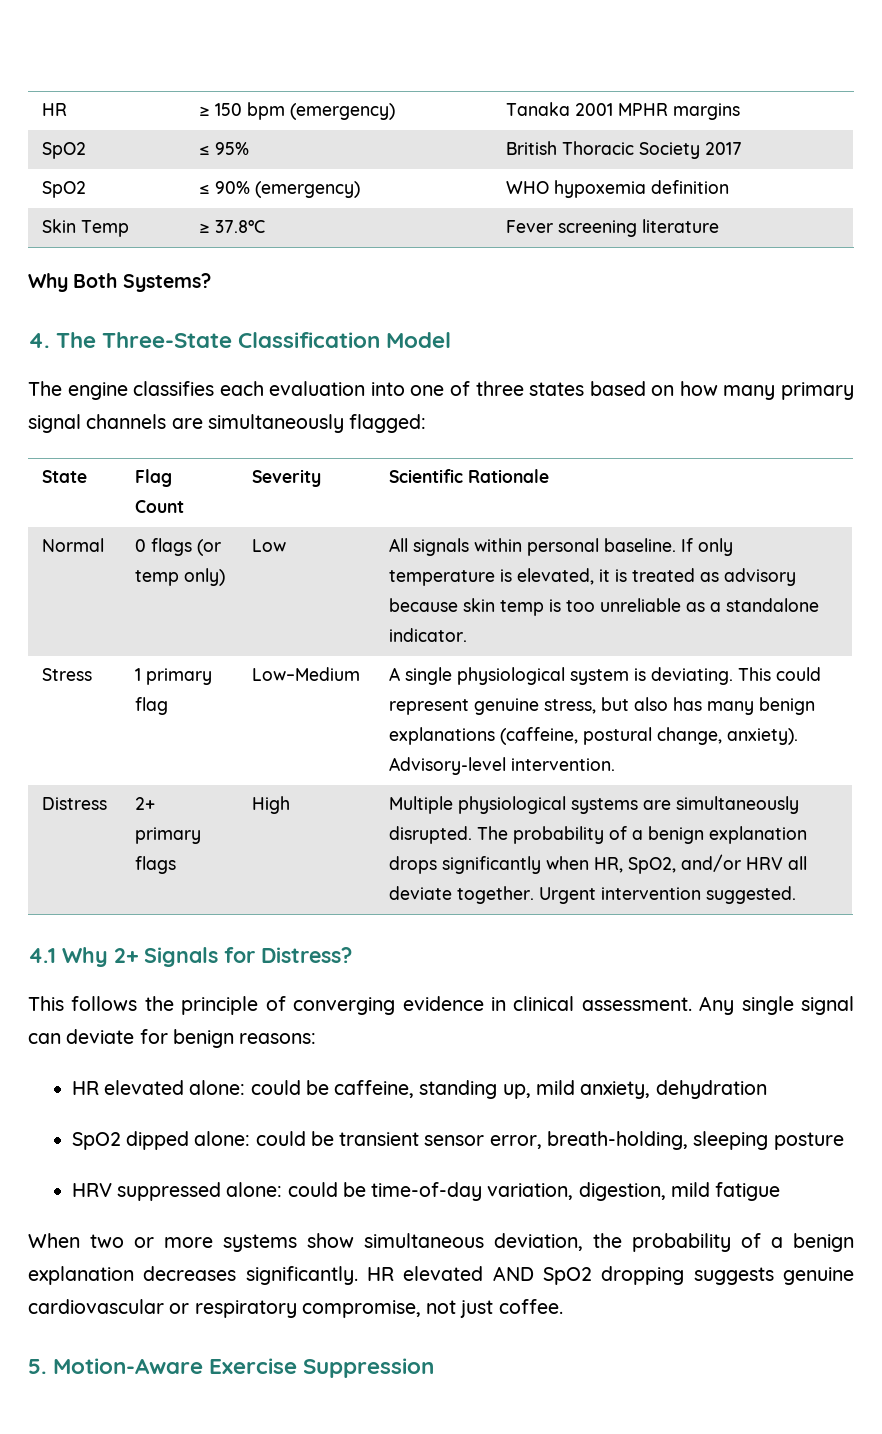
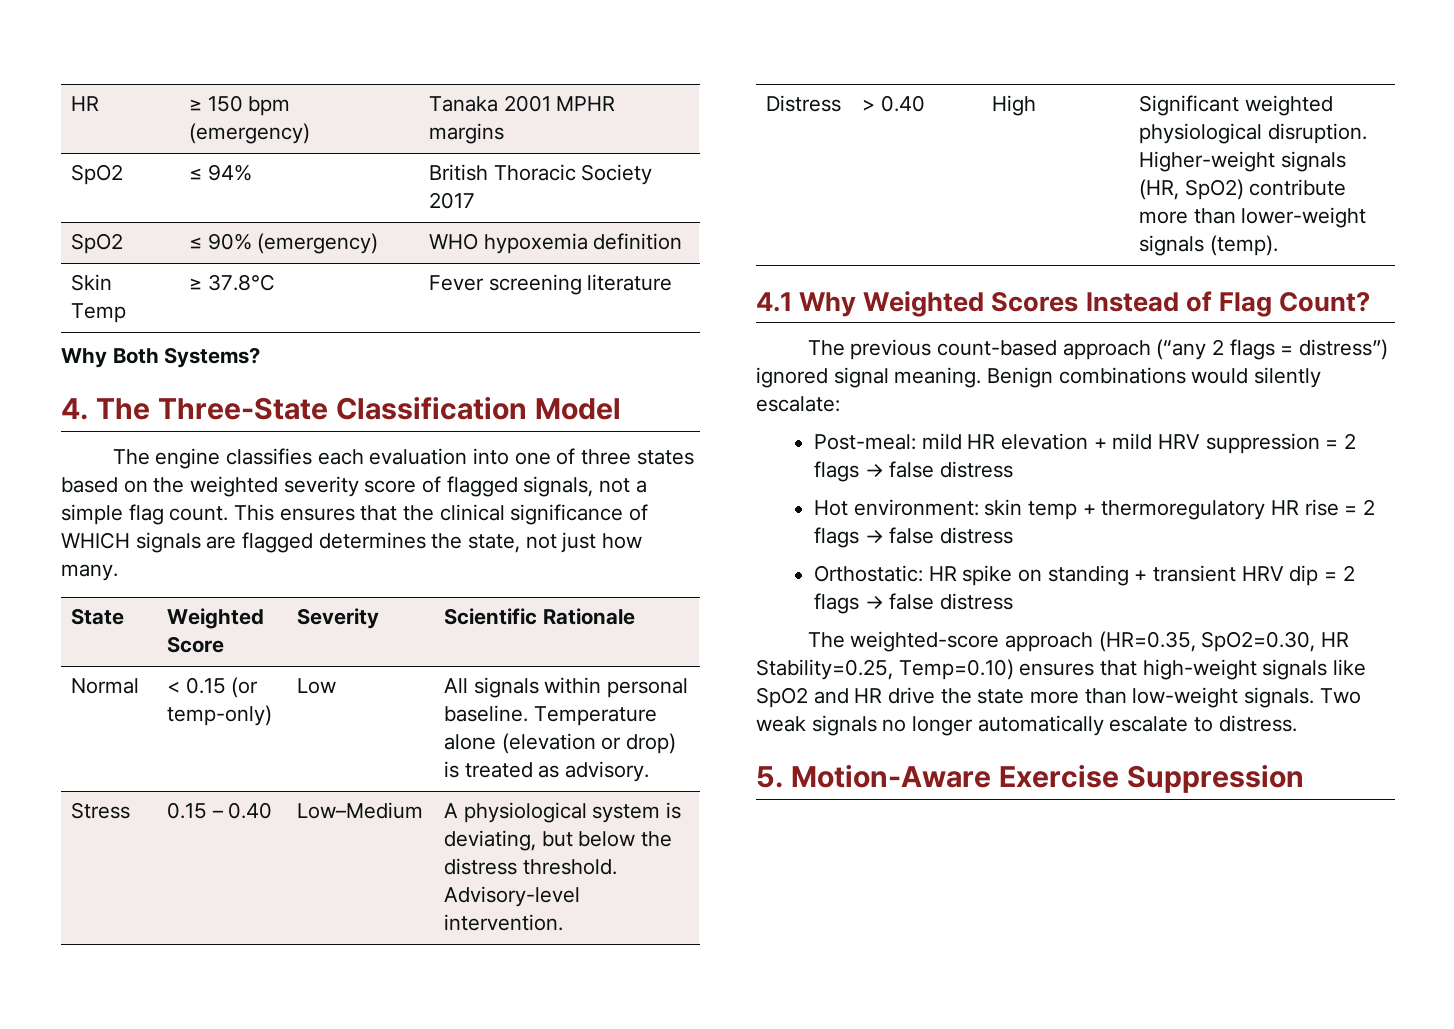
[214,142,249,155] 95% -> [207,164,252,181] 94%
[679,381,854,400] [28,414,427,433] how many primary signal channels are simultaneously flagged: -> [153,476,647,497] [61,504,649,525] [61,532,643,553] [61,564,118,581] the weighted severity score of flagged signals, not a simple flag count. This ensures that the clinical significance of WHICH signals are flagged determines the state, not just how many.
[134,469,172,487] [134,500,184,513] Flag Count -> [167,608,265,629] [167,636,225,653] Weighted Score
[134,538,221,556] [134,568,225,586] 0 flags (or temp only) -> [167,677,259,698] [167,705,273,726] < 0.15 (or temp-only)
[680,538,733,556] [388,568,796,586] [388,598,819,616] [388,628,467,642] [41,668,92,681] [134,668,212,685] [134,697,168,715] If only temperature is elevated, it is treated as advisory because skin temp is too unreliable as a standalone indicator. // Stress | 1 primary flag -> [533,706,657,726] [444,733,677,754] [444,761,650,782] [71,802,131,819] [167,802,273,819] Temperature alone (elevation or drop) is treated as advisory. // Stress | 0.15 – 0.40
[404,667,452,685] single -> (459, 810) none
[650,667,821,685] [388,697,815,715] [388,727,798,745] [388,757,615,775] [41,797,107,810] [134,797,155,810] [134,827,201,844] [134,856,176,874] [251,796,290,814] [388,796,799,814] [388,826,807,844] [388,854,807,874] [388,886,796,904] [28,947,352,967] [28,996,854,1015] [28,1029,317,1048] [71,1080,767,1099] [71,1131,844,1150] [71,1182,781,1201] [28,1233,854,1252] [28,1266,855,1285] [28,1299,563,1318] deviating. This could represent genuine stress, but also has many benign explanations (caffeine, postural change, anxiety). Advisory-level intervention. // Distress | 2+ primary flags | High | Multiple physiological systems are simultaneously disrupted. The probability of a benign explanation drops significantly when HR, SpO2, and/or HRV all deviate together. Urgent intervention suggested. // 4.1 Why 2+ Signals for Distress? // This follows the principle of converging evidence in clinical assessment. Any single signal can deviate for benign reasons: // HR elevated alone: could be caffeine, standing up, mild anxiety, dehydration // SpO2 dipped alone: could be transient sensor error, breath-holding, sleeping posture // HRV suppressed alone: could be time-of-day variation, digestion, mild fatigue // When two or more systems show simultaneous deviation, the probability of a benign explanation decreases significantly. HR elevated AND SpO2 dropping suggests genuine cardiovascular or respiratory compromise, not just coffee. -> [444,830,673,851] [444,858,617,875] [444,886,581,907] [444,914,564,931] [766,95,842,112] [862,95,925,112] [992,95,1037,116] [1139,95,1333,116] [1139,123,1367,144] [1139,151,1346,172] [1139,179,1347,200] [1139,207,1367,228] [1139,235,1278,256] [756,291,1371,317] [807,339,1388,360] [756,367,1322,388] [756,396,840,412] [814,433,1357,454] [814,461,1014,482] [814,499,1376,520] [814,527,1014,548] [814,565,1355,586] [814,593,1014,614] [807,631,1349,652] [756,659,1367,680] [756,687,1361,708] [756,715,1297,736] deviating, but below the distress threshold. Advisory-level intervention. // Distress | > 0.40 | High | Significant weighted physiological disruption. Higher-weight signals (HR, SpO2) contribute more than lower-weight signals (temp). // 4.1 Why Weighted Scores Instead of Flag Count? // The previous count-based approach (“any 2 flags = distress”) ignored signal meaning. Benign combinations would silently escalate: // Post-meal: mild HR elevation + mild HRV suppression = 2 flags → false distress // Hot environment: skin temp + thermoregulatory HR rise = 2 flags → false distress // Orthostatic: HR spike on standing + transient HRV dip = 2 flags → false distress // The weighted-score approach (HR=0.35, SpO2=0.30, HR Stability=0.25, Temp=0.10) ensures that high-weight signals like SpO2 and HR drive the state more than low-weight signals. Two weak signals no longer automatically escalate to distress.

